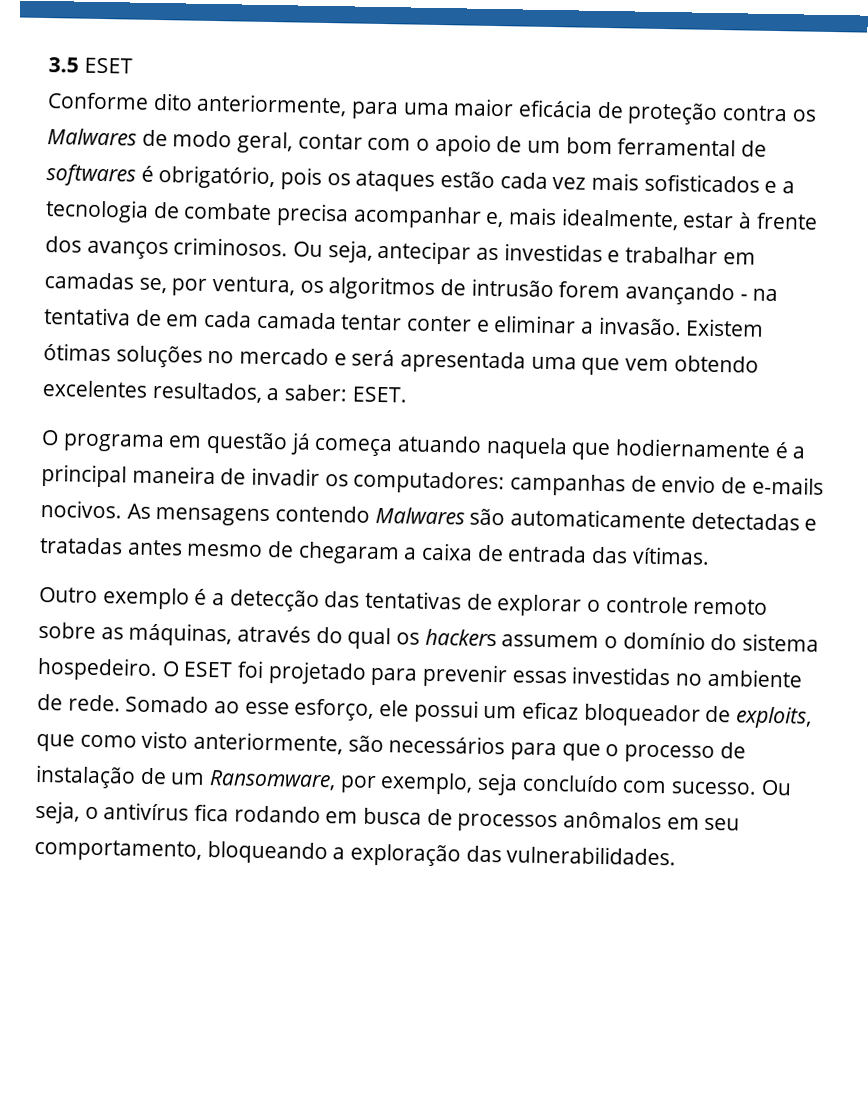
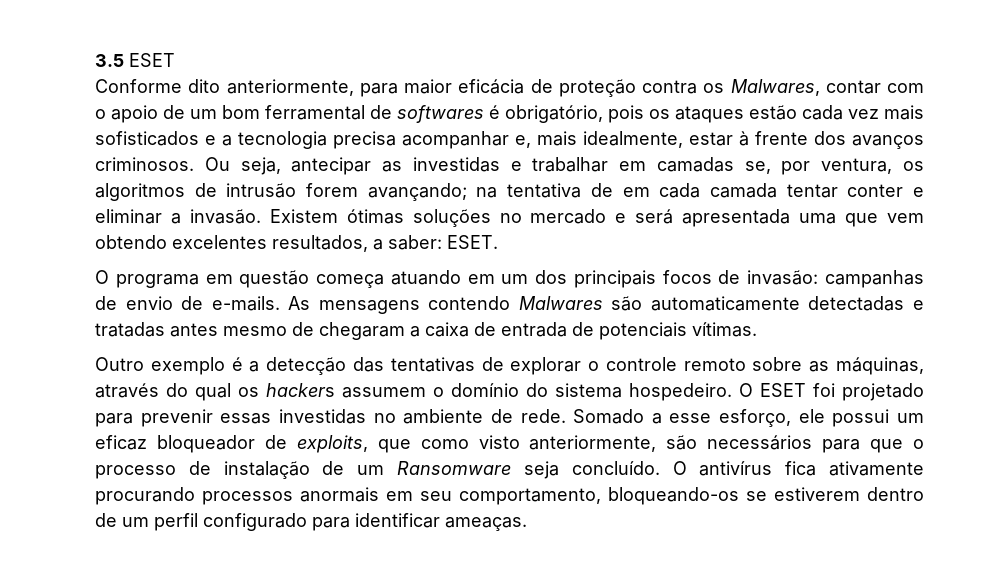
[402,102,450,116] uma -> (398, 90) none
[47,128,294,154] Malwares de modo geral, -> [730,79,820,96] Malwares,
[152,201,273,221] de combate -> (327, 140) none
[625,282,748,306] avançando - -> [367,183,467,201] avançando;
[289,432,311,455] já -> (310, 279) none
[485,436,807,461] [41,463,506,495] naquela que hodiernamente é a principal maneira de invadir os computadores: -> [467,270,819,288] em um dos principais focos de invasão:
[751,476,824,495] [40,499,122,519] e-mails nocivos. -> [211,296,280,311] e-mails.
[591,546,629,564] das -> [572,322,687,340] de potenciais
[214,701,241,714] ao -> [651,413,662,424] a
[209,770,792,796] [35,800,741,833] [34,838,677,867] Ransomware, por exemplo, seja concluído com sucesso. Ou seja, o antivírus fica rodando em busca de processos anômalos em seu comportamento, bloqueando a exploração das vulnerabilidades. -> [397,461,925,479] [95,487,924,505] [95,513,527,531] Ransomware seja concluído. O antivírus fica ativamente procurando processos anormais em seu comportamento, bloqueando-os se estiverem dentro de um perfil configurado para identificar ameaças.

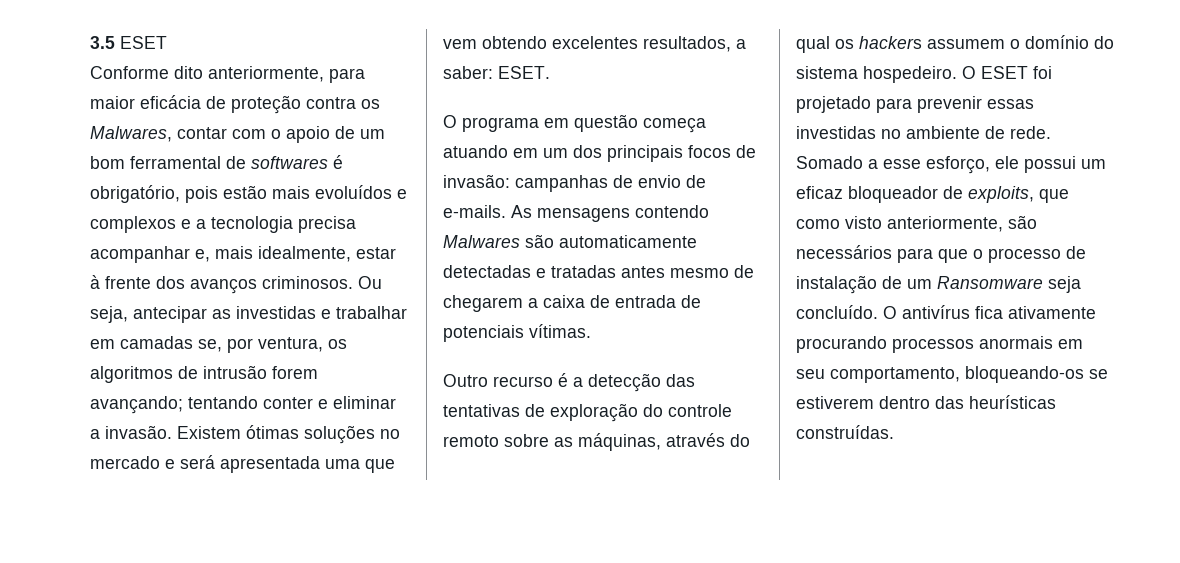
[649,105,924,123] [95,131,199,146] os ataques estão cada vez mais sofisticados -> [223,185,407,199] [90,216,176,233] estão mais evoluídos e complexos
[476,183,838,198] na tentativa de em cada camada tentar -> [188,396,258,409] tentando
[319,322,405,340] chegaram -> [443,295,523,312] chegarem
[150,357,225,375] exemplo -> [493,376,553,387] recurso
[510,357,600,375] explorar o -> [550,403,663,422] exploração do
[95,513,527,531] de um perfil configurado para identificar ameaças. -> [935,395,1056,409] [796,425,894,439] das heurísticas construídas.

